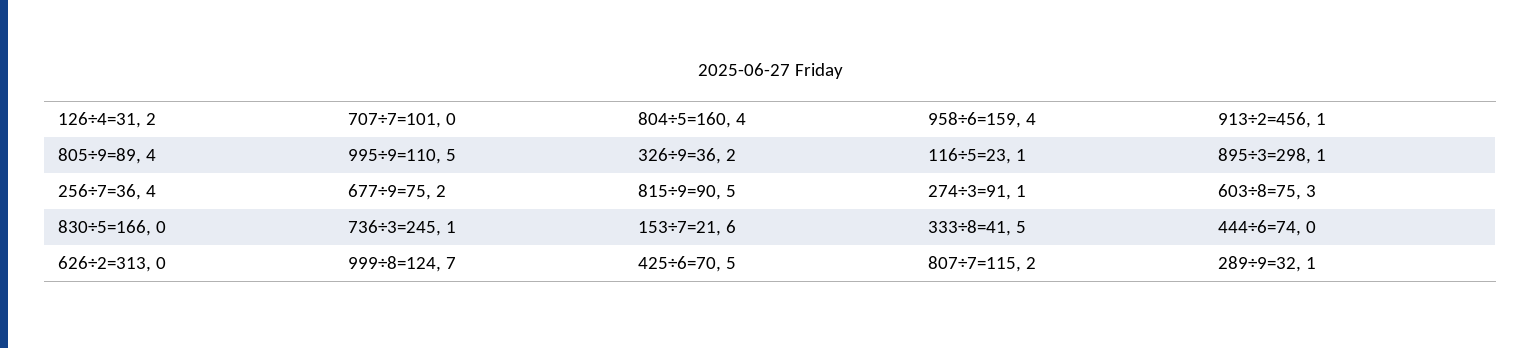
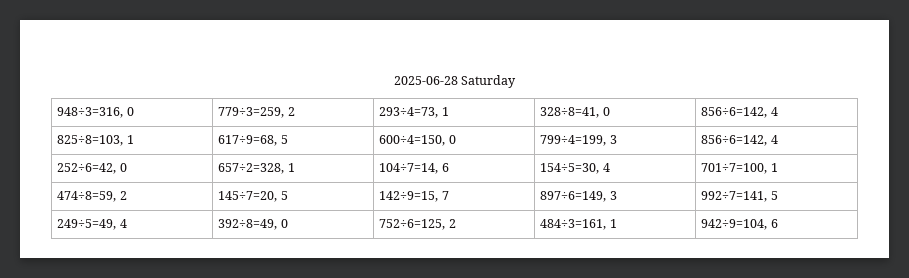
[697,63,843,79] [57,112,156,128] [347,113,456,128] [637,112,746,128] [927,112,1036,128] [1217,112,1326,128] [57,148,156,164] [347,149,456,164] [637,148,736,164] [927,148,1026,164] [1217,148,1326,164] [57,184,156,200] [347,184,446,200] [637,184,736,200] [927,185,1026,200] [1217,184,1316,200] [57,220,166,236] [347,220,456,236] [637,220,736,236] [927,220,1026,236] [1217,220,1316,236] [57,256,166,272] [347,256,456,272] [637,256,736,272] [927,256,1036,272] [1217,256,1316,272] 2025-06-27 Friday // 126÷4=31, 2 | 707÷7=101, 0 | 804÷5=160, 4 | 958÷6=159, 4 | 913÷2=456, 1 // 805÷9=89, 4 | 995÷9=110, 5 | 326÷9=36, 2 | 116÷5=23, 1 | 895÷3=298, 1 // 256÷7=36, 4 | 677÷9=75, 2 | 815÷9=90, 5 | 274÷3=91, 1 | 603÷8=75, 3 // 830÷5=166, 0 | 736÷3=245, 1 | 153÷7=21, 6 | 333÷8=41, 5 | 444÷6=74, 0 // 626÷2=313, 0 | 999÷8=124, 7 | 425÷6=70, 5 | 807÷7=115, 2 | 289÷9=32, 1 -> [393,75,517,88] [57,107,134,118] [218,107,295,118] [379,107,449,118] [540,107,610,118] [701,107,778,118] [57,135,134,146] [218,135,288,146] [379,135,456,146] [540,135,617,146] [701,135,778,146] [57,163,127,174] [218,163,295,174] [379,163,449,174] [540,163,610,174] [701,163,778,174] [57,191,127,202] [218,191,288,202] [379,191,449,202] [540,191,617,202] [701,191,778,202] [57,219,127,230] [218,219,288,230] [379,219,456,230] [540,219,617,230] [701,219,778,230] 2025-06-28 Saturday // 948÷3=316, 0 | 779÷3=259, 2 | 293÷4=73, 1 | 328÷8=41, 0 | 856÷6=142, 4 // 825÷8=103, 1 | 617÷9=68, 5 | 600÷4=150, 0 | 799÷4=199, 3 | 856÷6=142, 4 // 252÷6=42, 0 | 657÷2=328, 1 | 104÷7=14, 6 | 154÷5=30, 4 | 701÷7=100, 1 // 474÷8=59, 2 | 145÷7=20, 5 | 142÷9=15, 7 | 897÷6=149, 3 | 992÷7=141, 5 // 249÷5=49, 4 | 392÷8=49, 0 | 752÷6=125, 2 | 484÷3=161, 1 | 942÷9=104, 6

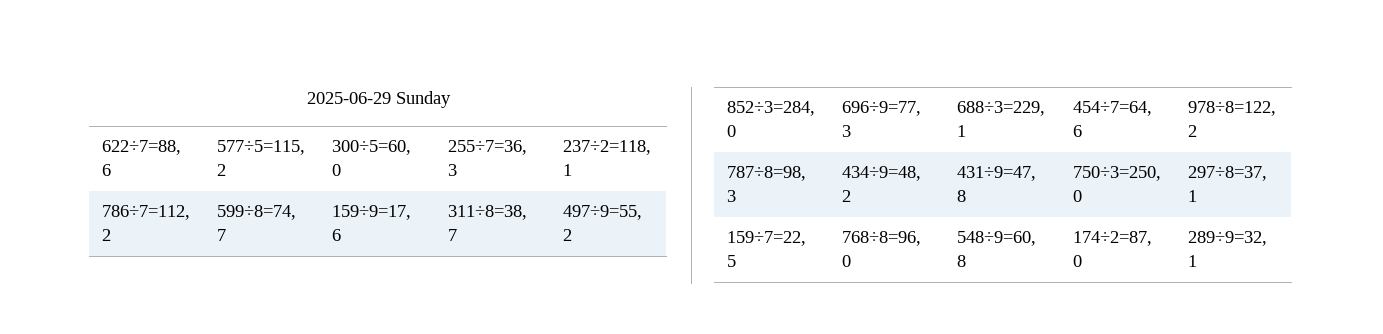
[393,75,517,88] [57,107,134,118] [218,107,295,118] [379,107,449,118] [540,107,610,118] [701,107,778,118] [57,135,134,146] [218,135,288,146] [379,135,456,146] [540,135,617,146] [701,135,778,146] [57,163,127,174] [218,163,295,174] [379,163,449,174] [540,163,610,174] [701,163,778,174] [57,191,127,202] [218,191,288,202] [379,191,449,202] [540,191,617,202] [701,191,778,202] [57,219,127,230] [218,219,288,230] [379,219,456,230] [540,219,617,230] [701,219,778,230] 2025-06-28 Saturday // 948÷3=316, 0 | 779÷3=259, 2 | 293÷4=73, 1 | 328÷8=41, 0 | 856÷6=142, 4 // 825÷8=103, 1 | 617÷9=68, 5 | 600÷4=150, 0 | 799÷4=199, 3 | 856÷6=142, 4 // 252÷6=42, 0 | 657÷2=328, 1 | 104÷7=14, 6 | 154÷5=30, 4 | 701÷7=100, 1 // 474÷8=59, 2 | 145÷7=20, 5 | 142÷9=15, 7 | 897÷6=149, 3 | 992÷7=141, 5 // 249÷5=49, 4 | 392÷8=49, 0 | 752÷6=125, 2 | 484÷3=161, 1 | 942÷9=104, 6 -> [306,91,451,108] [102,140,182,155] [102,164,112,176] [217,140,306,155] [217,164,227,176] [332,140,412,155] [332,164,342,176] [448,140,528,155] [448,164,458,176] [563,140,652,155] [563,164,573,176] [102,205,191,220] [102,229,112,241] [217,205,297,220] [217,229,227,241] [332,205,412,220] [332,229,342,241] [448,205,528,220] [448,229,458,241] [563,205,643,220] [563,229,573,241] [727,101,816,116] [727,125,737,137] [842,101,922,116] [842,125,852,137] [957,101,1046,116] [957,125,967,137] [1073,101,1153,116] [1073,125,1083,137] [1188,101,1277,116] [1188,125,1198,137] [727,166,807,181] [727,190,737,202] [842,166,922,181] [842,190,852,202] [957,166,1037,181] [957,190,967,202] [1073,166,1162,181] [1073,190,1083,202] [1188,166,1268,181] [1188,190,1198,202] [727,231,807,246] [727,255,737,267] [842,231,922,246] [842,255,852,267] [957,231,1037,246] [957,255,967,267] [1073,231,1153,246] [1073,255,1083,267] [1188,231,1268,246] [1188,255,1198,267] 2025-06-29 Sunday // 622÷7=88, 6 | 577÷5=115, 2 | 300÷5=60, 0 | 255÷7=36, 3 | 237÷2=118, 1 // 786÷7=112, 2 | 599÷8=74, 7 | 159÷9=17, 6 | 311÷8=38, 7 | 497÷9=55, 2 // 852÷3=284, 0 | 696÷9=77, 3 | 688÷3=229, 1 | 454÷7=64, 6 | 978÷8=122, 2 // 787÷8=98, 3 | 434÷9=48, 2 | 431÷9=47, 8 | 750÷3=250, 0 | 297÷8=37, 1 // 159÷7=22, 5 | 768÷8=96, 0 | 548÷9=60, 8 | 174÷2=87, 0 | 289÷9=32, 1

